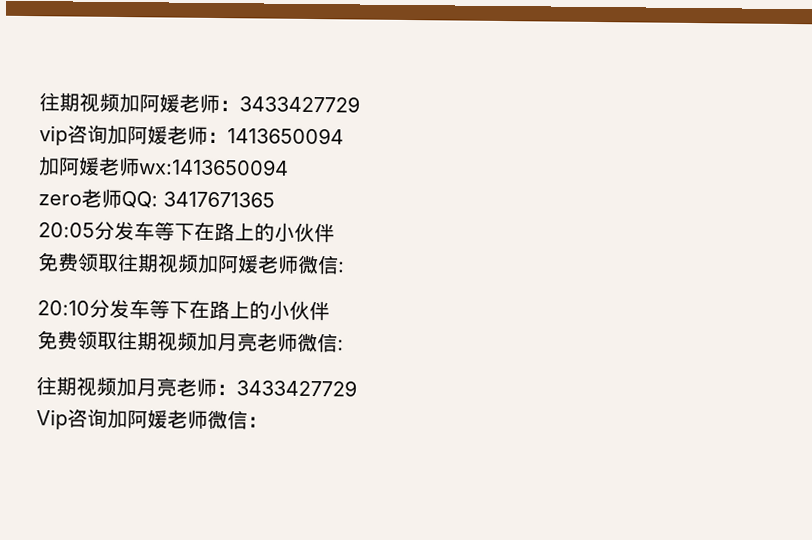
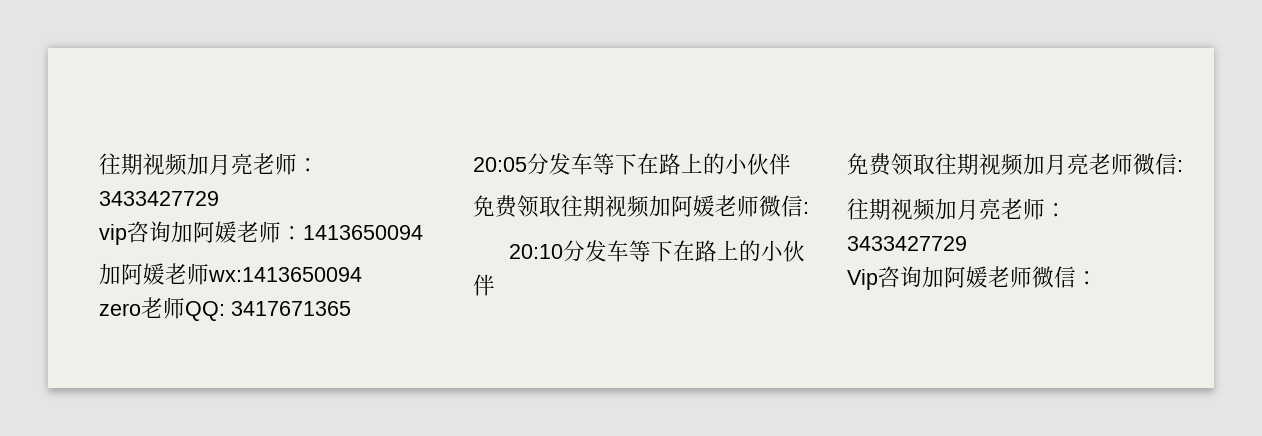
[39,92,180,114] 往期视频加阿媛 -> [99,153,253,176] 往期视频加月亮

